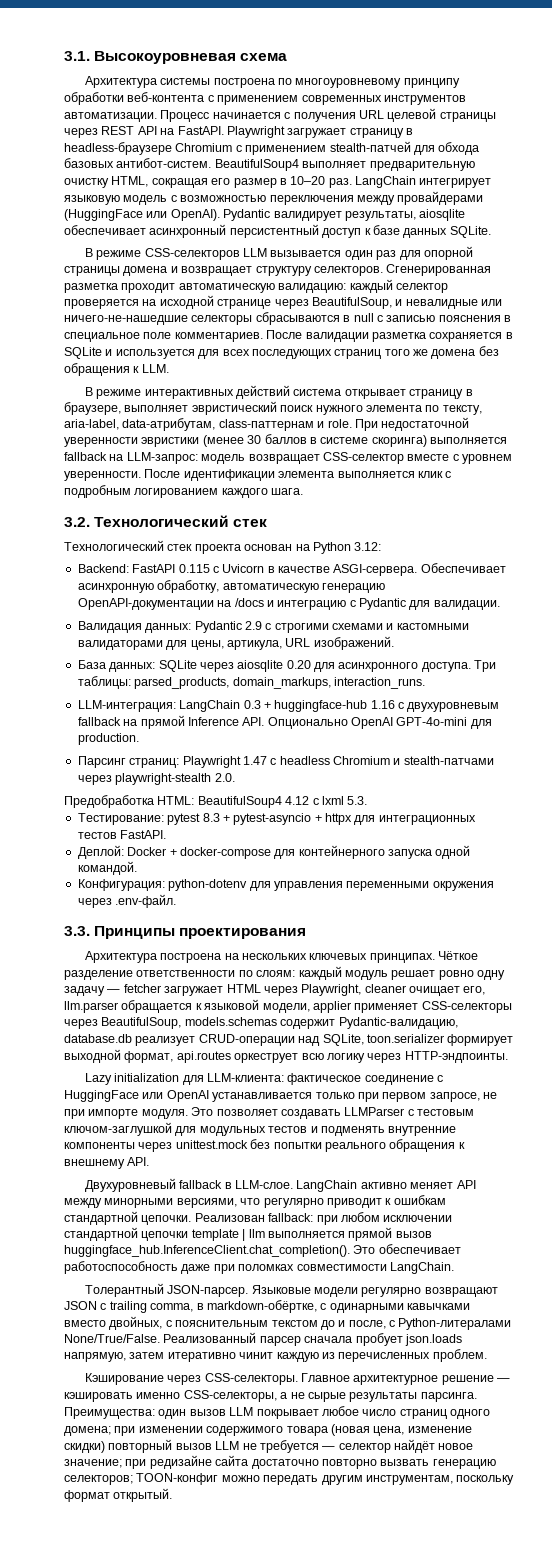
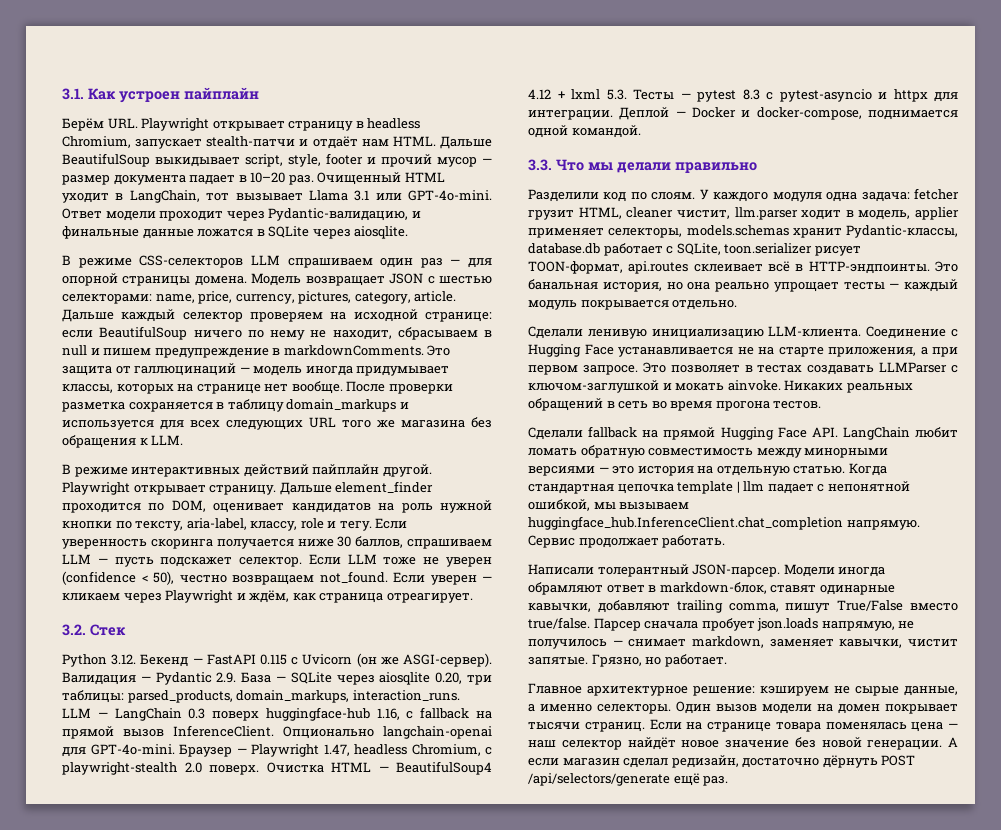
[94,51,288,64] [84,76,460,88] [64,92,466,105] [64,108,496,122] [64,126,413,138] [64,141,480,155] [64,158,475,171] [64,176,492,188] [64,191,484,205] [64,209,466,221] [64,224,491,238] Высокоуровневая схема // Архитектура системы построена по многоуровневому принципу обработки веб-контента с применением современных инструментов автоматизации. Процесс начинается с получения URL целевой страницы через REST API на FastAPI. Playwright загружает страницу в headless-браузере Chromium с применением stealth-патчей для обхода базовых антибот-систем. BeautifulSoup4 выполняет предварительную очистку HTML, сокращая его размер в 10–20 раз. LangChain интегрирует языковую модель с возможностью переключения между провайдерами (HuggingFace или OpenAI). Pydantic валидирует результаты, aiosqlite обеспечивает асинхронный персистентный доступ к базе данных SQLite. -> [88,87,259,103] [62,118,421,131] [62,136,493,149] [62,153,492,167] [62,172,445,185] [62,190,492,203] [62,208,421,221] [62,226,409,239] Как устроен пайплайн // Берём URL. Playwright открывает страницу в headless Chromium, запускает stealth-патчи и отдаёт нам HTML. Дальше BeautifulSoup выкидывает script, style, footer и прочий мусор — размер документа падает в 10–20 раз. Очищенный HTML уходит в LangChain, тот вызывает Llama 3.1 или GPT-4o-mini. Ответ модели проходит через Pydantic-валидацию, и финальные данные ложатся в SQLite через aiosqlite.
[270,250,342,257] вызывается -> [287,258,373,268] спрашиваем
(397, 255) none -> [450,259,461,265] —
[123,264,492,276] [64,283,347,293] домена и возвращает структуру селекторов. Сгенерированная разметка проходит автоматическую валидацию: -> [194,273,492,286] [62,291,457,304] [62,309,114,322] домена. Модель возвращает JSON с шестью селекторами: name, price, currency, pictures, category, article. Дальше
[64,299,139,309] проверяется -> [250,312,323,322] проверяем
[217,297,502,309] [64,312,511,325] [64,330,369,342] странице через BeautifulSoup, и невалидные или ничего-не-нашедшие селекторы сбрасываются в null с записью пояснения в специальное поле комментариев. После валидации -> [424,312,492,322] [62,326,492,340] [62,345,451,358] [62,363,450,376] [62,381,453,394] странице: если BeautifulSoup ничего по нему не находит, сбрасываем в null и пишем предупреждение в markdownComments. Это защита от галлюцинаций — модель иногда придумывает классы, которых на странице нет вообще. После проверки
[64,347,102,359] SQLite -> [227,399,397,412] таблицу domain_markups
[251,349,382,359] последующих страниц -> [226,417,336,430] следующих URL
[431,349,476,359] домена -> [401,420,465,428] магазина
[293,389,473,399] [64,401,482,415] [64,417,470,431] [64,434,507,447] [64,452,512,464] [64,469,452,481] [64,485,304,498] [64,515,268,527] [64,540,382,554] [77,563,506,576] [77,580,385,593] [77,598,500,610] [77,621,469,633] [77,636,394,650] [77,660,497,672] [77,676,425,689] [77,700,500,712] [77,715,492,729] [77,733,139,745] [77,756,494,768] [77,773,235,785] [64,795,195,808] система открывает страницу в браузере, выполняет эвристический поиск нужного элемента по тексту, aria-label, data-атрибутам, class-паттернам и role. При недостаточной уверенности эвристики (менее 30 баллов в системе скоринга) выполняется fallback на LLM-запрос: модель возвращает CSS-селектор вместе с уровнем уверенности. После идентификации элемента выполняется клик с подробным логированием каждого шага. // 3.2. Технологический стек // Технологический стек проекта основан на Python 3.12: // Backend: FastAPI 0.115 с Uvicorn в качестве ASGI-сервера. Обеспечивает асинхронную обработку, автоматическую генерацию OpenAPI-документации на /docs и интеграцию с Pydantic для валидации. // Валидация данных: Pydantic 2.9 с строгими схемами и кастомными валидаторами для цены, артикула, URL изображений. // База данных: SQLite через aiosqlite 0.20 для асинхронного доступа. Три таблицы: parsed_products, domain_markups, interaction_runs. // LLM-интеграция: LangChain 0.3 + huggingface-hub 1.16 с двухуровневым fallback на прямой Inference API. Опционально OpenAI GPT-4o-mini для production. // Парсинг страниц: Playwright 1.47 с headless Chromium и stealth-патчами через playwright-stealth 2.0. // Предобработка HTML: -> [312,464,432,477] [62,481,434,495] [62,500,492,513] [62,518,408,531] [62,536,492,549] [62,554,492,567] [62,571,492,585] [62,590,473,603] [62,624,126,636] [62,653,492,667] [62,672,493,685] [62,690,460,703] [62,707,492,721] [62,725,492,739] [62,744,492,757] [62,762,389,775] пайплайн другой. Playwright открывает страницу. Дальше element_finder проходится по DOM, оценивает кандидатов на роль нужной кнопки по тексту, aria-label, классу, role и тегу. Если уверенность скоринга получается ниже 30 баллов, спрашиваем LLM — пусть подскажет селектор. Если LLM тоже не уверен (confidence < 50), честно возвращаем not_found. Если уверен — кликаем через Playwright и ждём, как страница отреагирует. // 3.2. Стек // Python 3.12. Бекенд — FastAPI 0.115 с Uvicorn (он же ASGI-сервер). Валидация — Pydantic 2.9. База — SQLite через aiosqlite 0.20, три таблицы: parsed_products, domain_markups, interaction_runs. LLM — LangChain 0.3 поверх huggingface-hub 1.16, с fallback на прямой вызов InferenceClient. Опционально langchain-openai для GPT-4o-mini. Браузер — Playwright 1.47, headless Chromium, с playwright-stealth 2.0 поверх. Очистка HTML —
[312,798,319,805] с -> [557,91,565,99] +
[77,813,476,825] [77,830,167,839] [77,845,471,859] [77,861,137,875] [77,879,494,891] [77,894,177,908] [64,926,307,939] [84,951,479,963] [64,966,505,980] [64,984,486,996] [64,999,512,1013] [64,1017,458,1029] [64,1034,514,1046] [64,1049,508,1063] [84,1073,444,1085] [64,1090,497,1102] [64,1107,474,1119] [64,1122,457,1136] [64,1139,465,1152] [64,1157,150,1169] [84,1178,476,1192] [64,1195,446,1208] [64,1211,453,1225] [64,1227,432,1241] [64,1244,461,1257] [64,1261,454,1274] [84,1283,498,1297] [64,1300,470,1313] [64,1316,512,1330] [64,1332,462,1346] [64,1349,487,1362] [84,1373,511,1385] [64,1390,477,1402] [64,1406,490,1419] [64,1424,472,1436] [64,1439,474,1453] [64,1455,496,1469] [64,1473,515,1485] [64,1488,173,1502] // Тестирование: pytest 8.3 + pytest-asyncio + httpx для интеграционных тестов FastAPI. // Деплой: Docker + docker-compose для контейнерного запуска одной командой. // Конфигурация: python-dotenv для управления переменными окружения через .env-файл. // 3.3. Принципы проектирования // Архитектура построена на нескольких ключевых принципах. Чёткое разделение ответственности по слоям: каждый модуль решает ровно одну задачу — fetcher загружает HTML через Playwright, cleaner очищает его, llm.parser обращается к языковой модели, applier применяет CSS-селекторы через BeautifulSoup, models.schemas содержит Pydantic-валидацию, database.db реализует CRUD-операции над SQLite, toon.serializer формирует выходной формат, api.routes оркеструет всю логику через HTTP-эндпоинты. // Lazy initialization для LLM-клиента: фактическое соединение с HuggingFace или OpenAI устанавливается только при первом запросе, не при импорте модуля. Это позволяет создавать LLMParser с тестовым ключом-заглушкой для модульных тестов и подменять внутренние компоненты через unittest.mock без попытки реального обращения к внешнему API. // Двухуровневый fallback в LLM-слое. LangChain активно меняет API между минорными версиями, что регулярно приводит к ошибкам стандартной цепочки. Реализован fallback: при любом исключении стандартной цепочки template | llm выполняется прямой вызов huggingface_hub.InferenceClient.chat_completion(). Это обеспечивает работоспособность даже при поломках совместимости LangChain. // Толерантный JSON-парсер. Языковые модели регулярно возвращают JSON с trailing comma, в markdown-обёртке, с одинарными кавычками вместо двойных, с пояснительным текстом до и после, с Python-литералами None/True/False. Реализованный парсер сначала пробует json.loads напрямую, затем итеративно чинит каждую из перечисленных проблем. // Кэширование через CSS-селекторы. Главное архитектурное решение — кэшировать именно CSS-селекторы, а не сырые результаты парсинга. Преимущества: один вызов LLM покрывает любое число страниц одного домена; при изменении содержимого товара (новая цена, изменение скидки) повторный вызов LLM не требуется — селектор найдёт новое значение; при редизайне сайта достаточно повторно вызвать генерацию селекторов; TOON-конфиг можно передать другим инструментам, поскольку формат открытый. -> [633,89,958,102] [528,107,958,120] [528,125,641,138] [528,159,757,173] [528,188,959,202] [528,207,959,220] [528,225,958,238] [528,243,861,256] [528,261,958,274] [528,279,958,292] [528,300,738,310] [528,326,958,339] [528,344,958,357] [528,362,958,375] [528,380,913,393] [528,398,822,411] [528,426,958,440] [528,445,889,458] [528,463,887,476] [528,481,910,494] [528,499,690,511] [528,516,920,530] [528,535,726,548] [528,564,886,577] [528,582,895,595] [528,600,958,613] [528,617,915,631] [528,636,958,649] [528,654,727,667] [528,683,958,696] [528,701,958,714] [528,719,958,732] [528,737,958,750] [528,755,916,768] [528,773,729,786] Тесты — pytest 8.3 с pytest-asyncio и httpx для интеграции. Деплой — Docker и docker-compose, поднимается одной командой. // 3.3. Что мы делали правильно // Разделили код по слоям. У каждого модуля одна задача: fetcher грузит HTML, cleaner чистит, llm.parser ходит в модель, applier применяет селекторы, models.schemas хранит Pydantic-классы, database.db работает с SQLite, toon.serializer рисует TOON-формат, api.routes склеивает всё в HTTP-эндпоинты. Это банальная история, но она реально упрощает тесты — каждый модуль покрывается отдельно. // Сделали ленивую инициализацию LLM-клиента. Соединение с Hugging Face устанавливается не на старте приложения, а при первом запросе. Это позволяет в тестах создавать LLMParser с ключом-заглушкой и мокать ainvoke. Никаких реальных обращений в сеть во время прогона тестов. // Сделали fallback на прямой Hugging Face API. LangChain любит ломать обратную совместимость между минорными версиями — это история на отдельную статью. Когда стандартная цепочка template | llm падает с непонятной ошибкой, мы вызываем huggingface_hub.InferenceClient.chat_completion напрямую. Сервис продолжает работать. // Написали толерантный JSON-парсер. Модели иногда обрамляют ответ в markdown-блок, ставят одинарные кавычки, добавляют trailing comma, пишут True/False вместо true/false. Парсер сначала пробует json.loads напрямую, не получилось — снимает markdown, заменяет кавычки, чистит запятые. Грязно, но работает. // Главное архитектурное решение: кэшируем не сырые данные, а именно селекторы. Один вызов модели на домен покрывает тысячи страниц. Если на странице товара поменялась цена — наш селектор найдёт новое значение без новой генерации. А если магазин сделал редизайн, достаточно дёрнуть POST /api/selectors/generate ещё раз.

